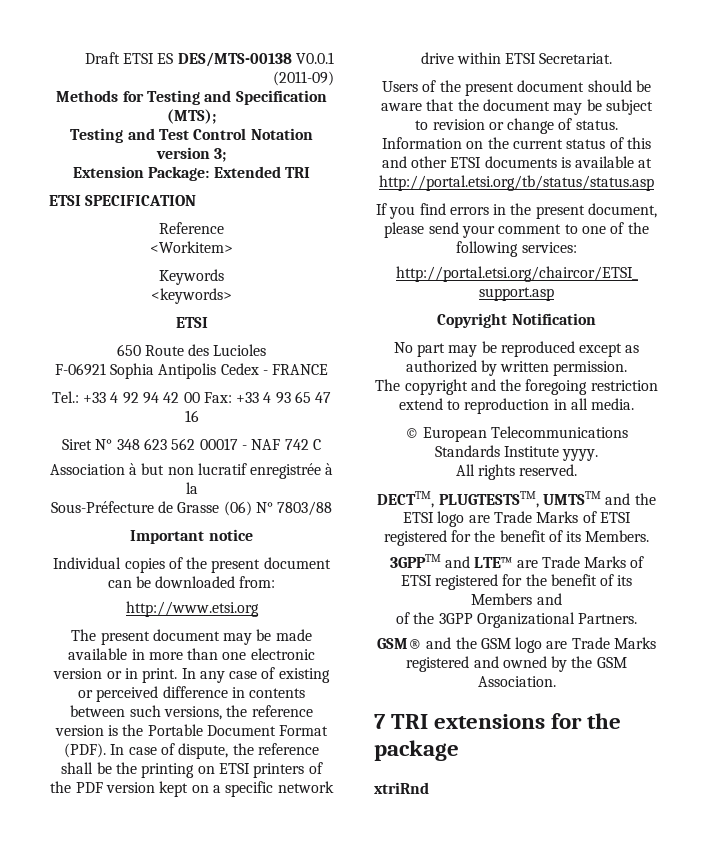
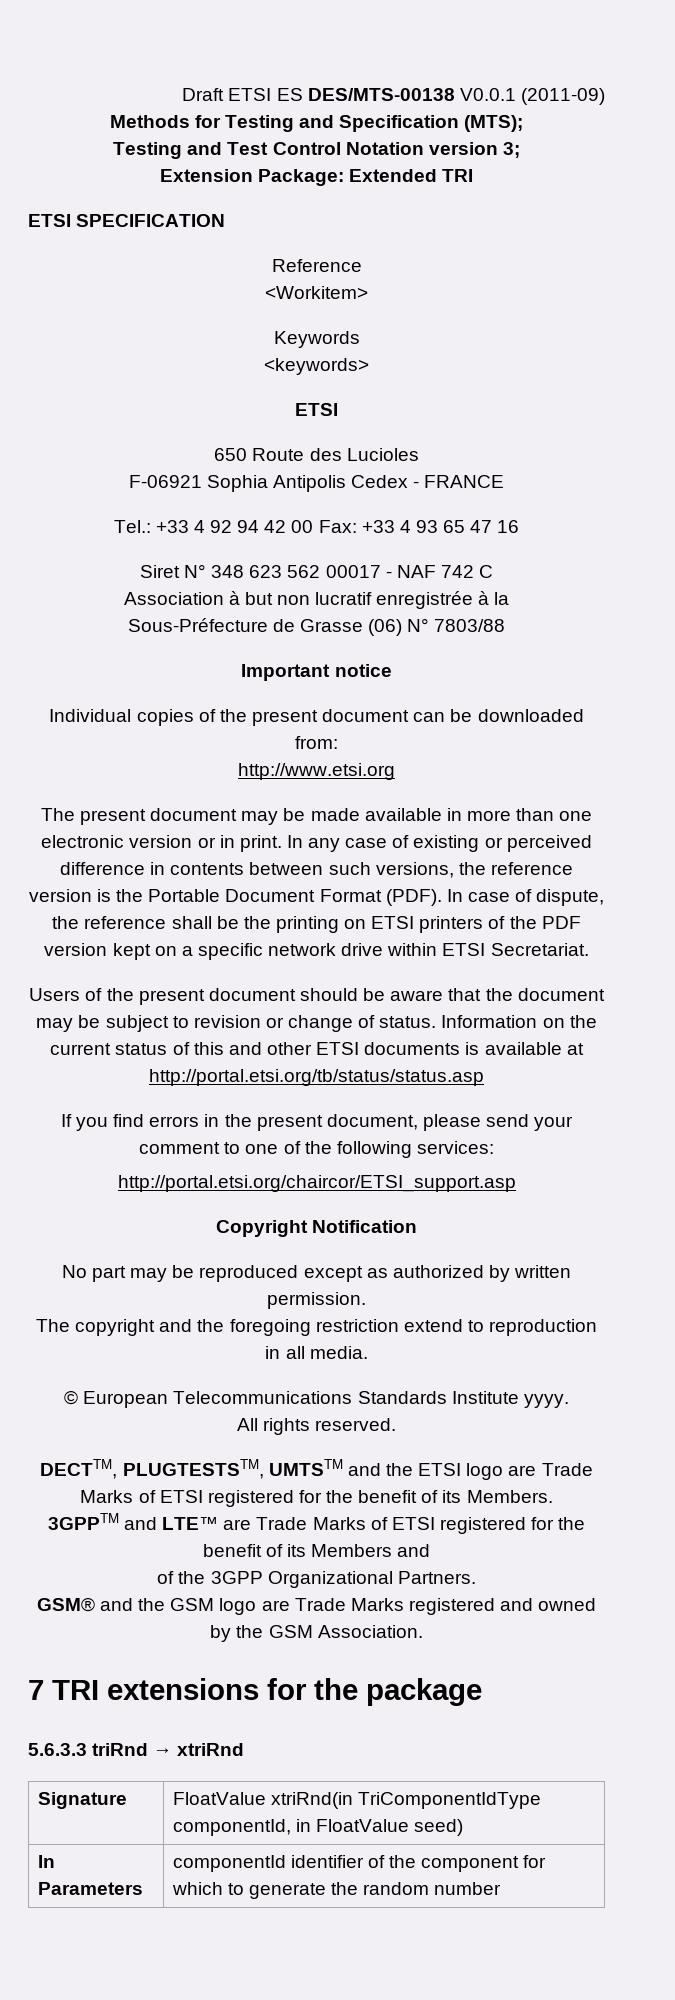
[374,782,429,794] xtriRnd -> [28,1743,245,1756] [37,1792,127,1809] [172,1792,541,1809] [172,1819,464,1836] [37,1855,55,1868] [37,1882,143,1895] [172,1855,547,1872] [171,1882,502,1899] 5.6.3.3 triRnd → xtriRnd // Signature | FloatValue xtriRnd(in TriComponentIdType componentId, in FloatValue seed) // In Parameters | componentId identifier of the component for which to generate the random number

